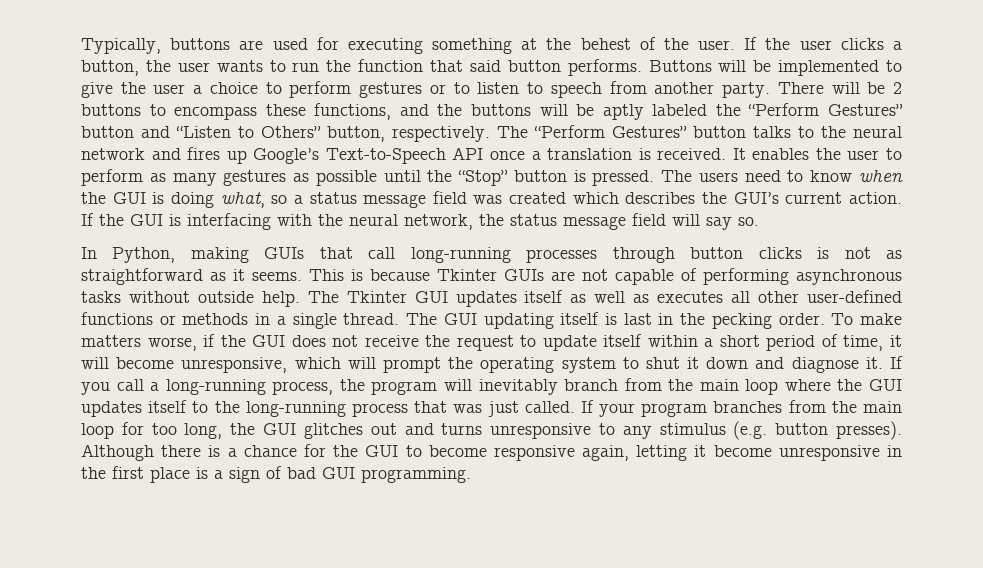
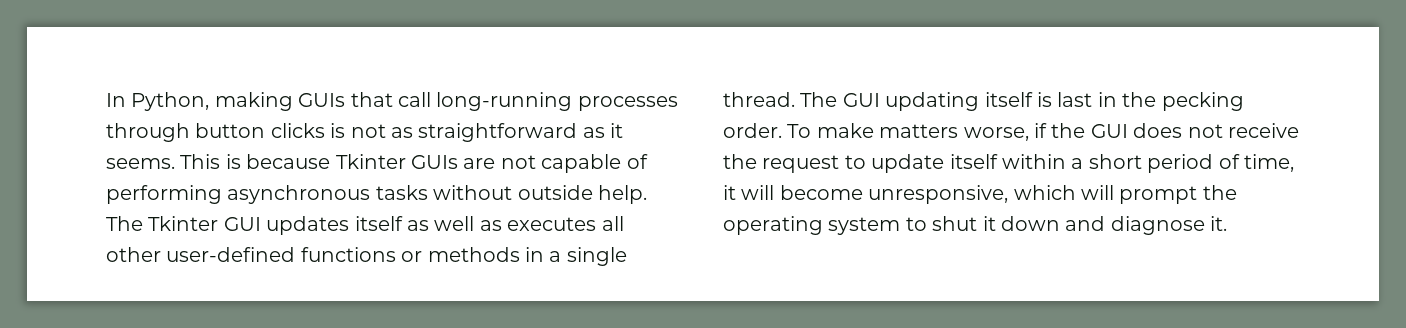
[81,37,902,54] [81,59,902,76] [81,81,902,98] [81,103,903,120] [81,125,902,142] [81,147,902,164] [81,169,903,186] [81,191,902,208] [81,213,759,230] Typically, buttons are used for executing something at the behest of the user. If the user clicks a button, the user wants to run the function that said button performs. Buttons will be implemented to give the user a choice to perform gestures or to listen to speech from another party. There will be 2 buttons to encompass these functions, and the buttons will be aptly labeled the “Perform Gestures” button and “Listen to Others” button, respectively. The “Perform Gestures” button talks to the neural network and fires up Google’s Text-to-Speech API once a translation is received. It enables the user to perform as many gestures as possible until the “Stop” button is pressed. The users need to know when the GUI is doing what, so a status message field was created which describes the GUI’s current action. If the GUI is interfacing with the neural network, the status message field will say so. // -> (106, 100) none
[890,356,903,369] [81,378,902,395] [81,400,902,417] [81,421,902,440] [81,444,902,461] [81,466,471,483] If you call a long-running process, the program will inevitably branch from the main loop where the GUI updates itself to the long-running process that was just called. If your program branches from the main loop for too long, the GUI glitches out and turns unresponsive to any stimulus (e.g. button presses). Although there is a chance for the GUI to become responsive again, letting it become unresponsive in the first place is a sign of bad GUI programming. -> (1228, 223) none

